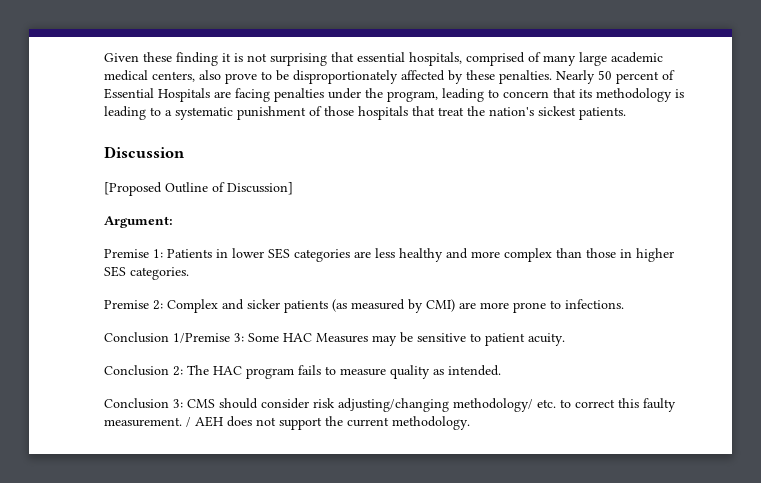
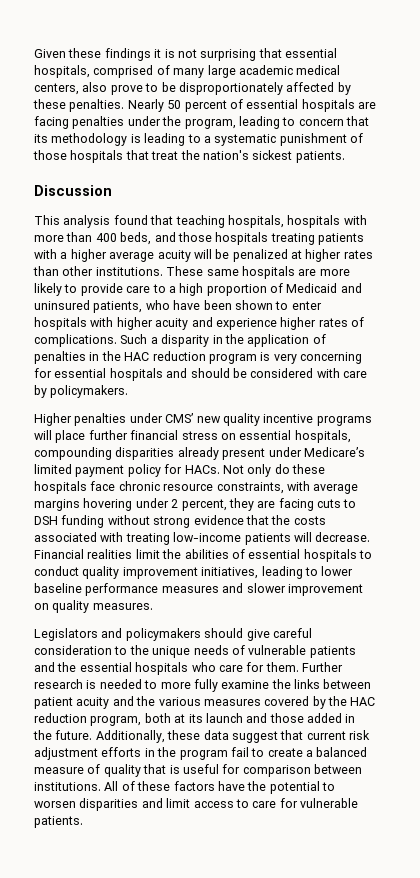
[176,52,218,66] finding -> [104,48,151,61] findings
[104,88,210,102] Essential Hospitals -> [246,99,355,112] essential hospitals
[104,182,293,196] [104,216,173,228] [104,248,674,262] [104,266,189,280] [104,299,624,313] [104,332,565,346] [104,365,501,379] [104,398,676,412] [104,416,470,430] [Proposed Outline of Discussion] // Argument: // Premise 1: Patients in lower SES categories are less healthy and more complex than those in higher SES categories. // Premise 2: Complex and sicker patients (as measured by CMI) are more prone to infections. // Conclusion 1/Premise 3: Some HAC Measures may be sensitive to patient acuity. // Conclusion 2: The HAC program fails to measure quality as intended. // Conclusion 3: CMS should consider risk adjusting/changing methodology/ etc. to correct this faulty measurement. / AEH does not support the current methodology. -> [34,215,367,228] [34,232,364,245] [34,249,373,262] [33,266,350,279] [34,283,362,296] [34,300,322,313] [34,317,364,330] [34,334,326,347] [34,351,362,364] [34,368,367,381] [34,385,129,398] [34,413,372,426] [34,430,351,443] [34,447,365,460] [34,464,325,477] [34,481,359,494] [34,498,357,511] [34,515,326,528] [34,532,371,545] [34,549,372,562] [34,566,354,579] [34,583,363,596] [34,600,153,613] [34,628,312,641] [34,645,356,658] [34,662,343,675] [34,679,372,692] [34,696,376,709] [34,713,356,726] [33,730,370,743] [34,747,368,760] [34,764,362,777] [34,781,335,794] [34,798,358,811] [34,816,83,828] This analysis found that teaching hospitals, hospitals with more than 400 beds, and those hospitals treating patients with a higher average acuity will be penalized at higher rates than other institutions. These same hospitals are more likely to provide care to a high proportion of Medicaid and uninsured patients, who have been shown to enter hospitals with higher acuity and experience higher rates of complications. Such a disparity in the application of penalties in the HAC reduction program is very concerning for essential hospitals and should be considered with care by policymakers. // Higher penalties under CMS’ new quality incentive programs will place further financial stress on essential hospitals, compounding disparities already present under Medicare’s limited payment policy for HACs. Not only do these hospitals face chronic resource constraints, with average margins hovering under 2 percent, they are facing cuts to DSH funding without strong evidence that the costs associated with treating low-income patients will decrease. Financial realities limit the abilities of essential hospitals to conduct quality improvement initiatives, leading to lower baseline performance measures and slower improvement on quality measures. // Legislators and policymakers should give careful consideration to the unique needs of vulnerable patients and the essential hospitals who care for them. Further research is needed to more fully examine the links between patient acuity and the various measures covered by the HAC reduction program, both at its launch and those added in the future. Additionally, these data suggest that current risk adjustment efforts in the program fail to create a balanced measure of quality that is useful for comparison between institutions. All of these factors have the potential to worsen disparities and limit access to care for vulnerable patients.

